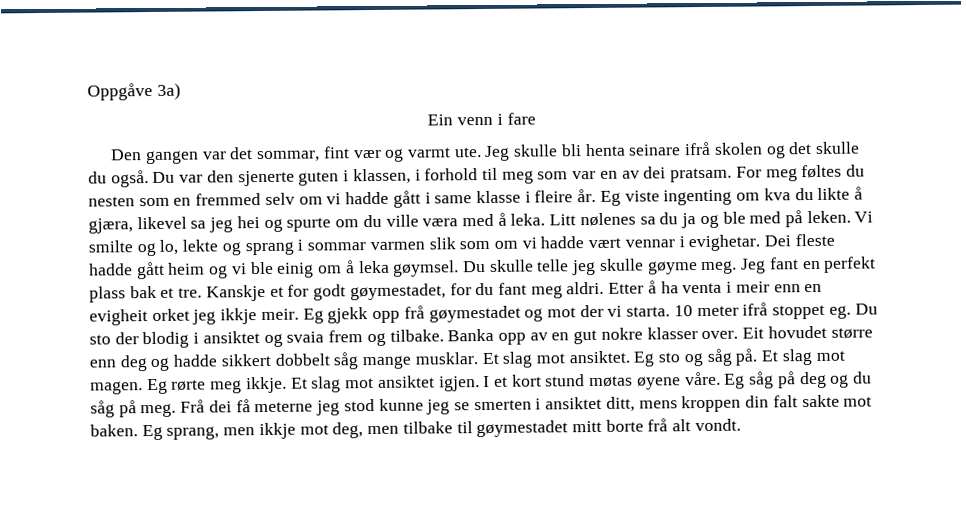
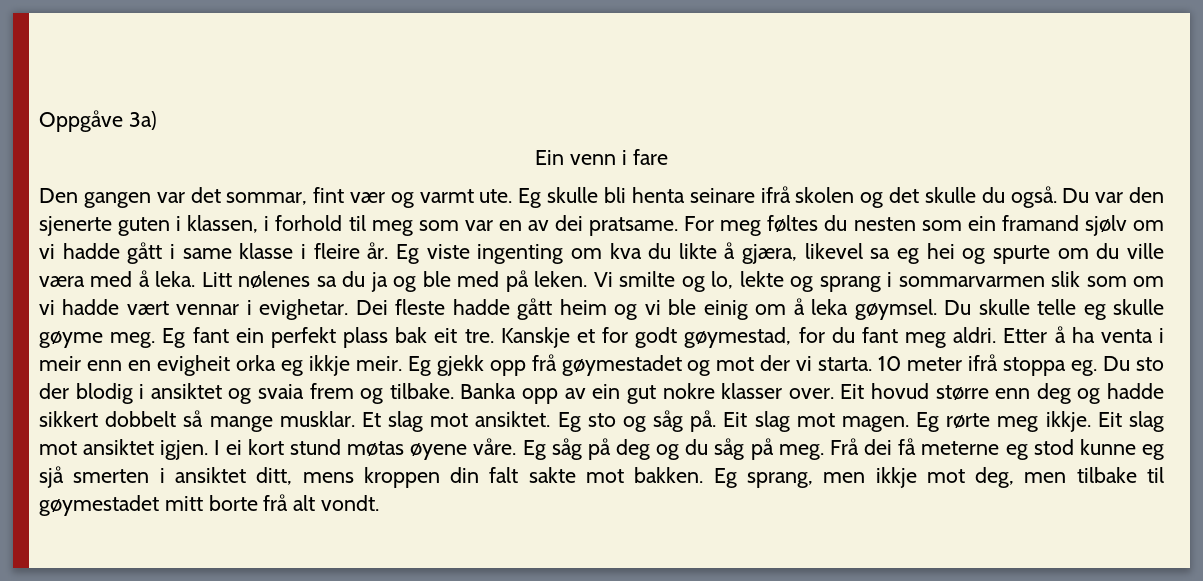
[484,145,511,161] Jeg -> [518,188,542,208] Eg
[670,167,733,183] pratsam. -> [589,217,679,236] pratsame.
[173,192,295,206] en fremmed selv -> [967,215,1127,236] ein framand sjølv
[209,217,234,233] jeg -> [897,248,920,264] eg
[307,241,425,251] sommar varmen -> [898,276,1045,287] sommarvarmen
[572,259,597,276] jeg -> [1083,304,1106,320] eg
[741,257,821,274] Jeg fant en -> [162,327,264,348] Eg fant ein
[160,287,175,298] et -> [434,328,458,343] eit
[349,283,446,301] gøymestadet, -> [684,327,792,348] gøymestad,
[151,308,217,325] orket jeg -> [235,355,303,376] orka eg
[772,304,826,320] stoppet -> [1003,357,1067,376] stoppa
[551,332,570,341] en -> [592,384,621,399] ein
[767,325,827,339] hovudet -> [870,383,929,399] hovud
[333,352,359,370] såg -> [183,410,204,427] så
[761,350,779,362] Et -> [723,412,748,427] Eit
[290,377,308,389] Et -> [1097,412,1122,427] Eit
[493,376,508,387] et -> [225,440,242,455] ei
[316,400,341,416] jeg -> [1005,444,1028,460] eg
[426,399,470,415] jeg se -> [1142,444,1165,460] [39,466,64,488] eg sjå
[90,424,138,437] baken. -> [634,467,704,483] bakken.

